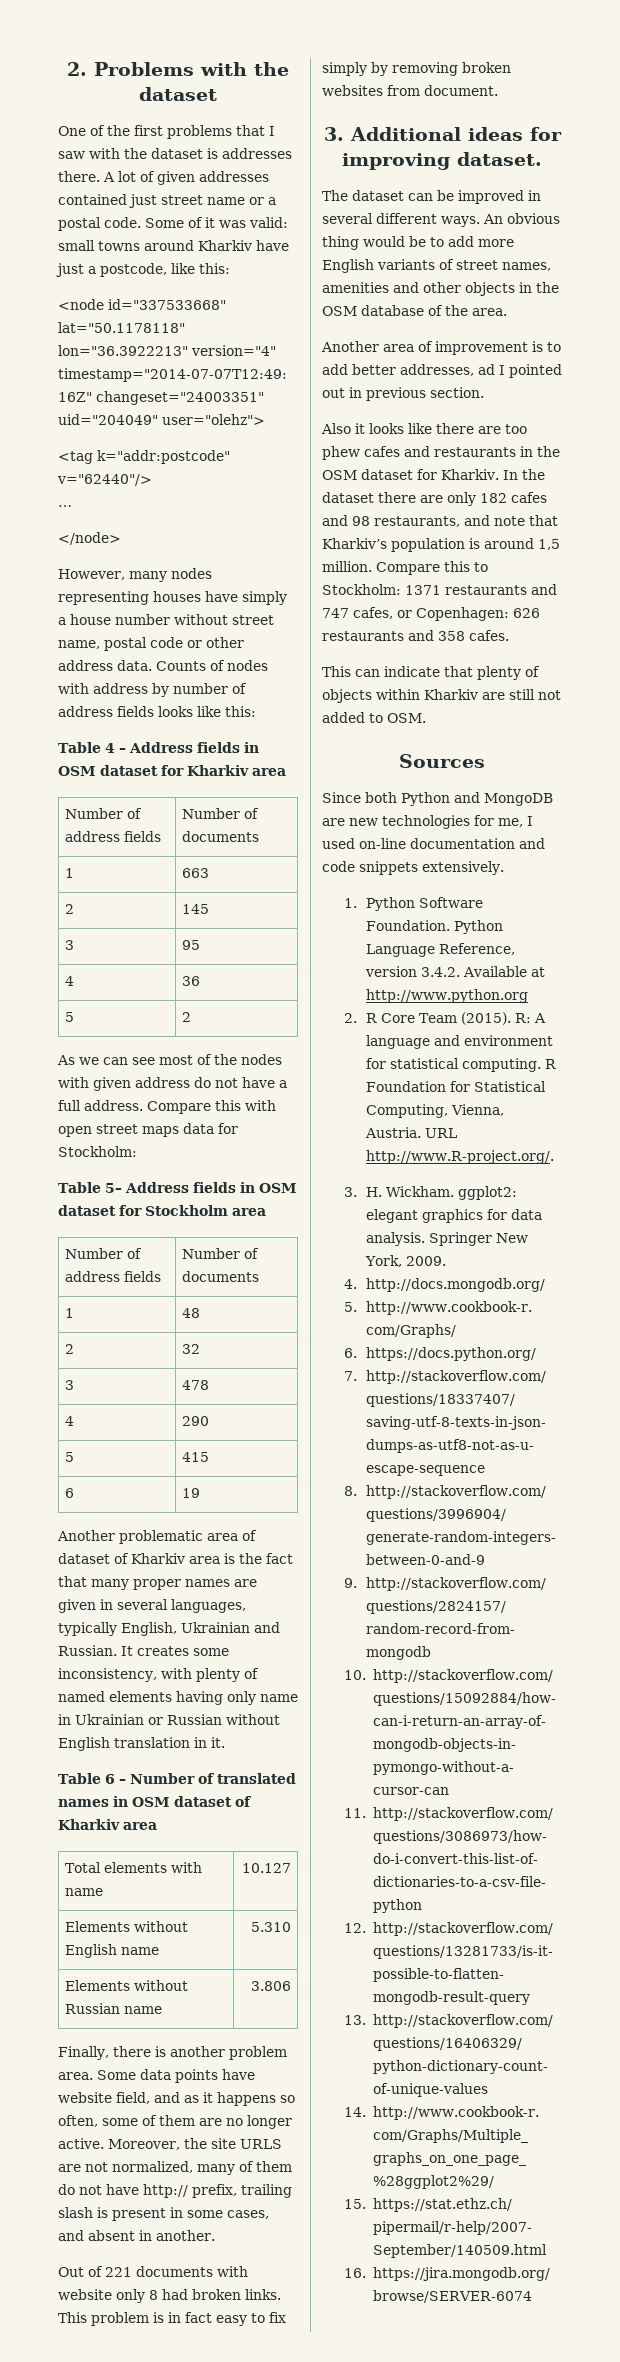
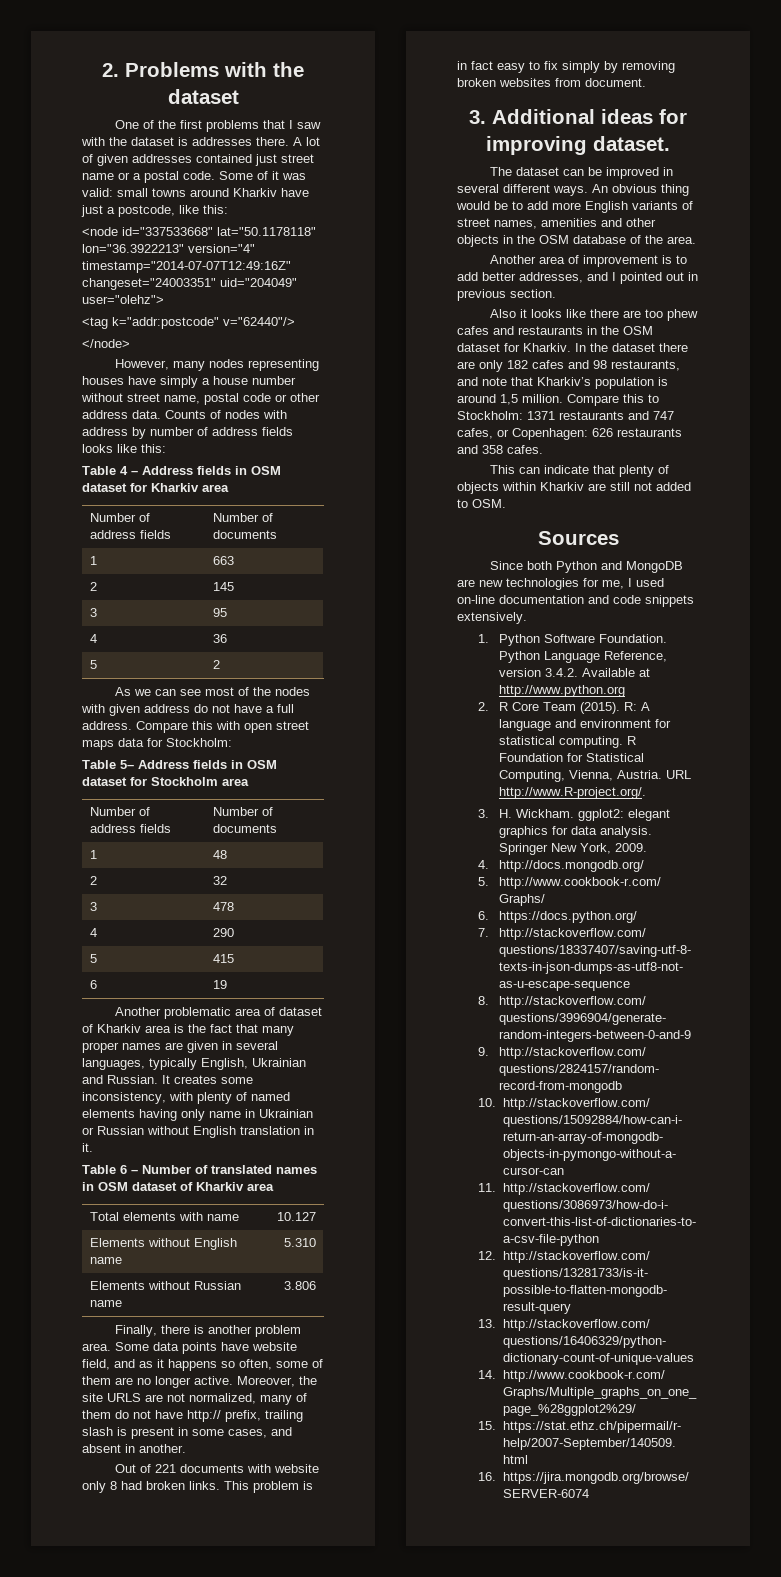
[58,505,72,507] // … -> (295, 321) none
[478,364,495,375] ad -> [587,272,608,281] and

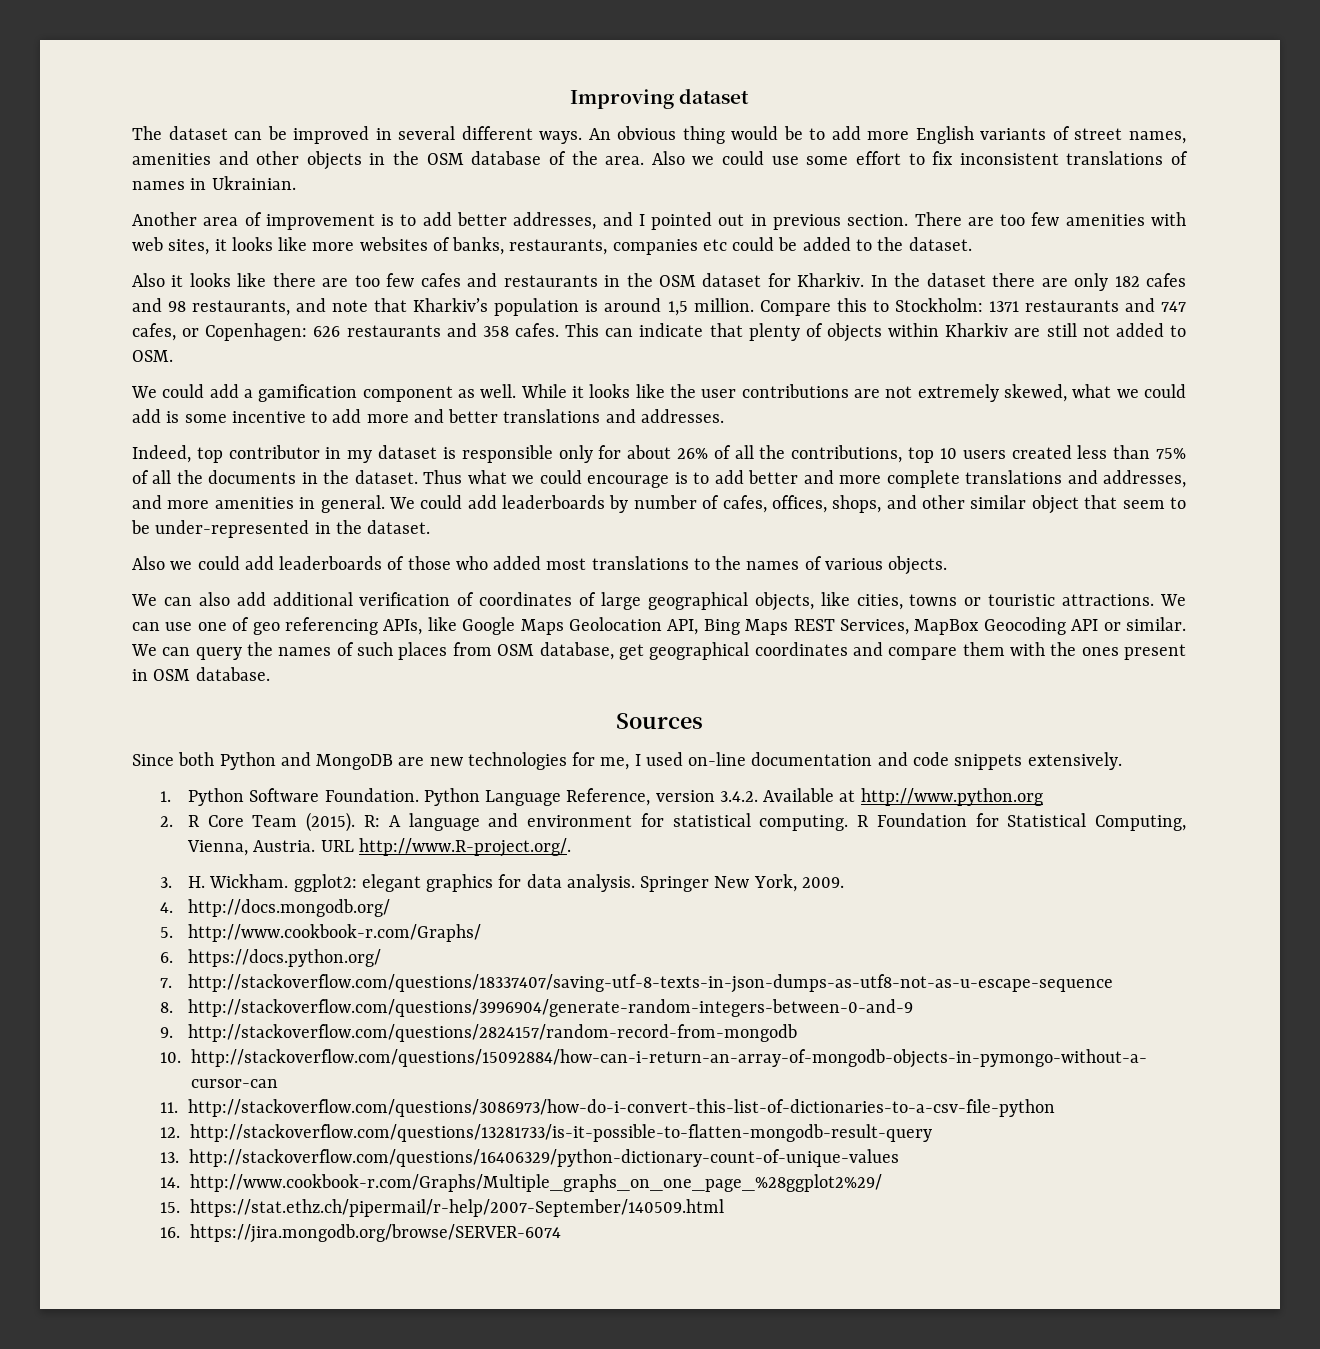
[102,62,304,77] [167,89,239,104] [115,120,322,132] [81,137,320,146] [82,154,314,166] [82,171,306,183] [82,188,309,197] [81,205,228,217] [82,227,316,236] [82,244,255,253] [82,261,291,273] [82,278,297,290] [82,295,164,304] [82,317,295,329] [82,339,130,348] [115,359,320,371] [82,376,296,388] [81,393,320,405] [82,410,287,419] [82,427,293,439] [82,444,166,453] [82,466,281,475] [82,483,229,492] [90,513,151,522] [90,530,172,539] [213,513,274,522] [213,530,278,539] [90,556,98,565] [213,556,235,565] [90,582,98,591] [213,582,235,591] [90,608,98,617] [213,608,228,617] [90,634,98,643] [213,634,228,643] [90,660,98,669] [213,660,221,669] [115,687,311,696] [81,704,294,716] [82,721,309,733] [82,738,232,750] [82,760,277,769] [82,777,249,786] [90,807,151,816] [90,824,172,833] [213,807,274,816] [213,824,278,833] [90,850,98,859] [213,850,228,859] [90,876,98,885] [213,876,228,885] [90,902,98,911] [213,902,235,911] [90,928,98,937] [213,928,235,937] [90,954,98,963] [213,954,235,963] [90,980,98,989] [213,980,228,989] [115,1007,323,1019] [82,1024,294,1036] [82,1041,278,1053] [82,1058,306,1070] [82,1075,253,1084] [82,1092,290,1104] [82,1109,313,1121] [82,1126,314,1138] [82,1143,93,1152] [82,1165,317,1174] [82,1182,274,1191] [90,1212,240,1221] [276,1212,316,1221] [90,1238,238,1250] [90,1257,123,1264] [283,1238,316,1247] [90,1281,242,1290] [90,1300,123,1307] [283,1281,316,1290] [115,1325,302,1337] [82,1342,297,1354] [82,1359,323,1371] [82,1376,317,1388] [82,1393,307,1405] [82,1410,303,1422] [82,1427,292,1439] [82,1444,186,1453] [115,1464,320,1473] [82,1481,313,1493] [457,61,675,73] [457,78,646,87] [469,109,687,124] [486,136,670,155] 2. Problems with the dataset // One of the first problems that I saw with the dataset is addresses there. A lot of given addresses contained just street name or a postal code. Some of it was valid: small towns around Kharkiv have just a postcode, like this: // <node id="337533668" lat="50.1178118" lon="36.3922213" version="4" timestamp="2014-07-07T12:49:16Z" changeset="24003351" uid="204049" user="olehz"> // <tag k="addr:postcode" v="62440"/> // </node> // However, many nodes representing houses have simply a house number without street name, postal code or other address data. Counts of nodes with address by number of address fields looks like this: // Table 4 – Address fields in OSM dataset for Kharkiv area // Number of address fields | Number of documents // 1 | 663 // 2 | 145 // 3 | 95 // 4 | 36 // 5 | 2 // As we can see most of the nodes with given address do not have a full address. Compare this with open street maps data for Stockholm: // Table 5– Address fields in OSM dataset for Stockholm area // Number of address fields | Number of documents // 1 | 48 // 2 | 32 // 3 | 478 // 4 | 290 // 5 | 415 // 6 | 19 // Another problematic area of dataset of Kharkiv area is the fact that many proper names are given in several languages, typically English, Ukrainian and Russian. It creates some inconsistency, with plenty of named elements having only name in Ukrainian or Russian without English translation in it. // Table 6 – Number of translated names in OSM dataset of Kharkiv area // Total elements with name | 10.127 // Elements without English name | 5.310 // Elements without Russian name | 3.806 // Finally, there is another problem area. Some data points have website field, and as it happens so often, some of them are no longer active. Moreover, the site URLS are not normalized, many of them do not have http:// prefix, trailing slash is present in some cases, and absent in another. // Out of 221 documents with website only 8 had broken links. This problem is in fact easy to fix simply by removing broken websites from document. // 3. Additional ideas for improving dataset. -> [569,88,750,109] Improving dataset
(696, 240) none -> [651,151,1188,165] [132,176,296,190] Also we could use some effort to fix inconsistent translations of names in Ukrainian.
(556, 293) none -> [914,212,1187,226] [132,237,972,255] There are too few amenities with web sites, it looks like more websites of banks, restaurants, companies etc could be added to the dataset.
[667,309,699,321] phew -> [386,273,415,287] few
(543, 449) // -> (559, 330) none
(506, 503) none -> [131,384,1187,402] [132,409,724,423] [132,445,1187,463] [132,470,1186,488] [132,495,1186,514] [131,520,431,538] [132,556,948,575] [131,592,1187,611] [132,617,1186,635] [131,642,1187,660] [132,667,270,681] // We could add a gamification component as well. While it looks like the user contributions are not extremely skewed, what we could add is some incentive to add more and better translations and addresses. // Indeed, top contributor in my dataset is responsible only for about 26% of all the contributions, top 10 users created less than 75% of all the documents in the dataset. Thus what we could encourage is to add better and more complete translations and addresses, and more amenities in general. We could add leaderboards by number of cafes, offices, shops, and other similar object that seem to be under-represented in the dataset. // Also we could add leaderboards of those who added most translations to the names of various objects. // We can also add additional verification of coordinates of large geographical objects, like cities, towns or touristic attractions. We can use one of geo referencing APIs, like Google Maps Geolocation API, Bing Maps REST Services, MapBox Geocoding API or similar. We can query the names of such places from OSM database, get geographical coordinates and compare them with the ones present in OSM database.

